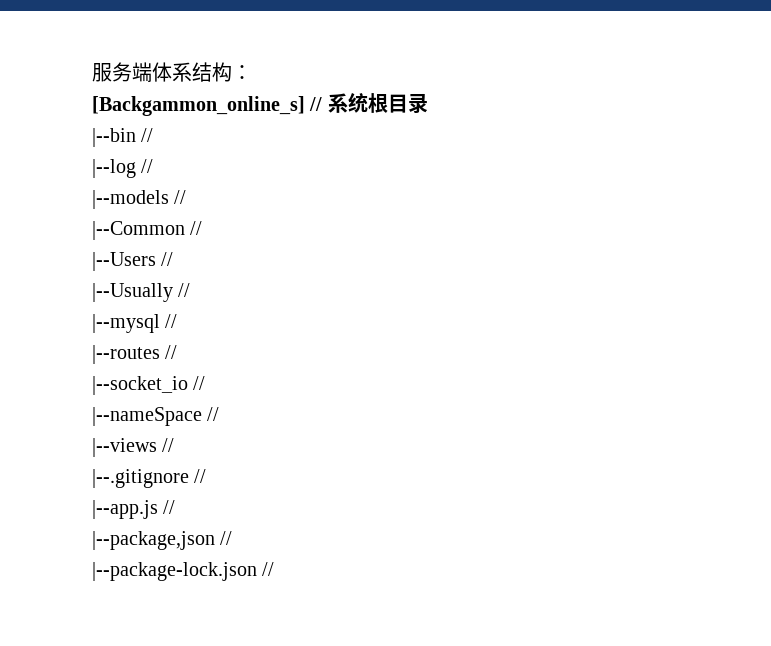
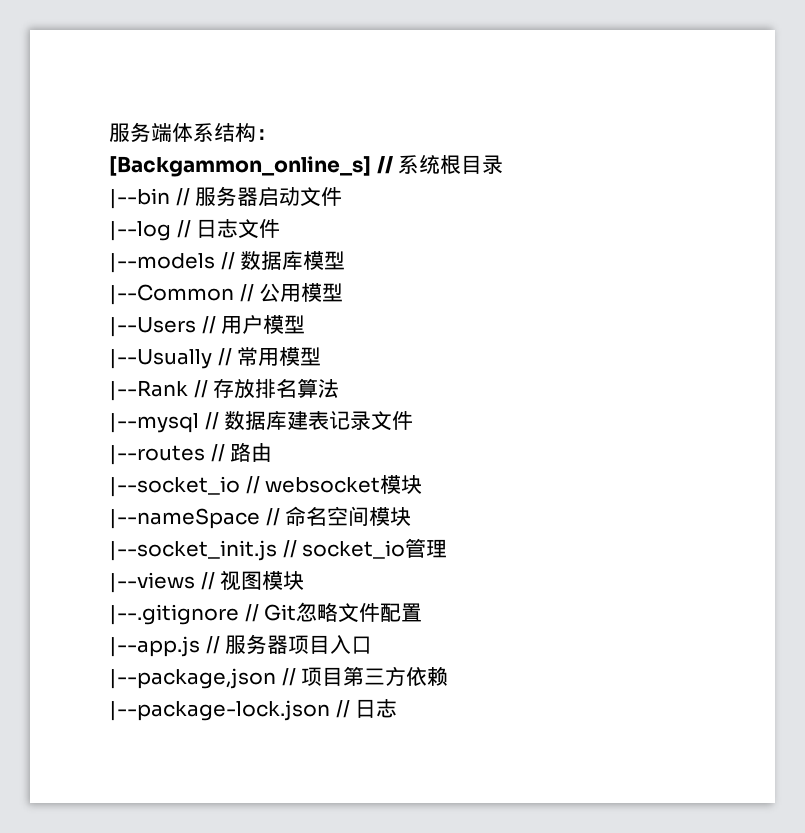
(154, 135) none -> [195,186,343,207] 服务器启动文件
(154, 166) none -> [196,219,281,239] 日志文件
(187, 197) none -> [240,250,346,270] 数据库模型
(203, 228) none -> [259,283,344,302] 公用模型
(174, 259) none -> [221,315,306,334] 用户模型
[92,314,178,333] // |--mysql // -> [237,347,322,366] [109,378,340,401] [109,410,414,433] 常用模型 // |--Rank // 存放排名算法 // |--mysql // 数据库建表记录文件
(178, 352) none -> [230,442,273,462] 路由
(206, 383) none -> [265,475,423,494] websocket模块
(220, 414) none -> [285,506,412,526] [109,538,448,561] 命名空间模块 // |--socket_init.js // socket_io管理
(175, 445) none -> [220,570,305,591] 视图模块
(207, 476) none -> [264,602,423,623] Git忽略文件配置
(176, 507) none -> [225,634,373,654] 服务器项目入口
(233, 538) none -> [301,666,449,686] 项目第三方依赖
(275, 569) none -> [355,699,398,718] 日志

